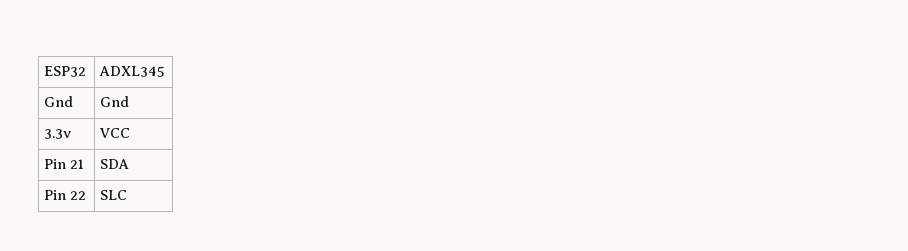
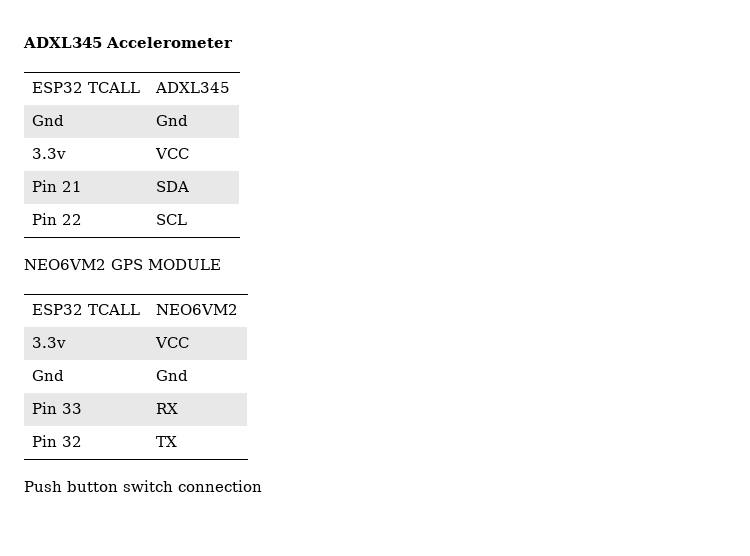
[44,66,87,77] ESP32 -> [23,37,233,48] [31,82,140,93] ADXL345 Accelerometer // ESP32 TCALL
[100,190,128,200] SLC -> [155,214,187,225] [24,259,221,270] [31,304,140,315] [155,304,238,315] [31,337,66,348] [154,337,189,348] [31,370,64,381] [155,370,188,381] [31,402,82,414] [155,403,178,414] [31,435,82,447] [155,436,177,447] [24,480,262,492] SCL // NEO6VM2 GPS MODULE // ESP32 TCALL | NEO6VM2 // 3.3v | VCC // Gnd | Gnd // Pin 33 | RX // Pin 32 | TX // Push button switch connection

